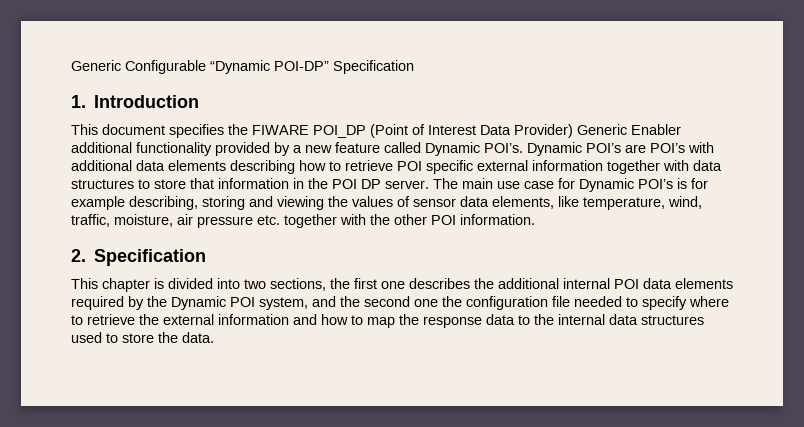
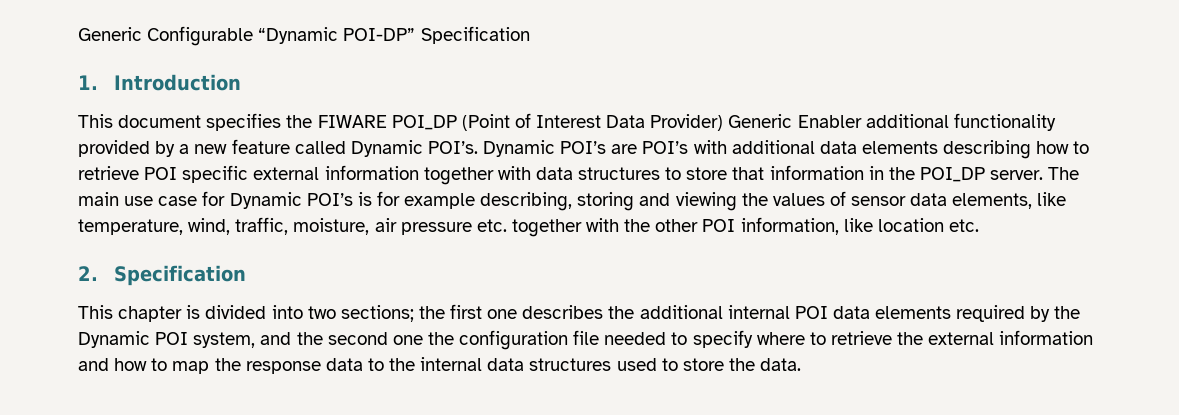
[332,179,381,189] POI DP -> [919,167,985,182] POI_DP
[460,214,535,225] information. -> [740,217,979,235] information, like location etc.
[270,278,326,291] sections, -> [340,305,414,322] sections;

